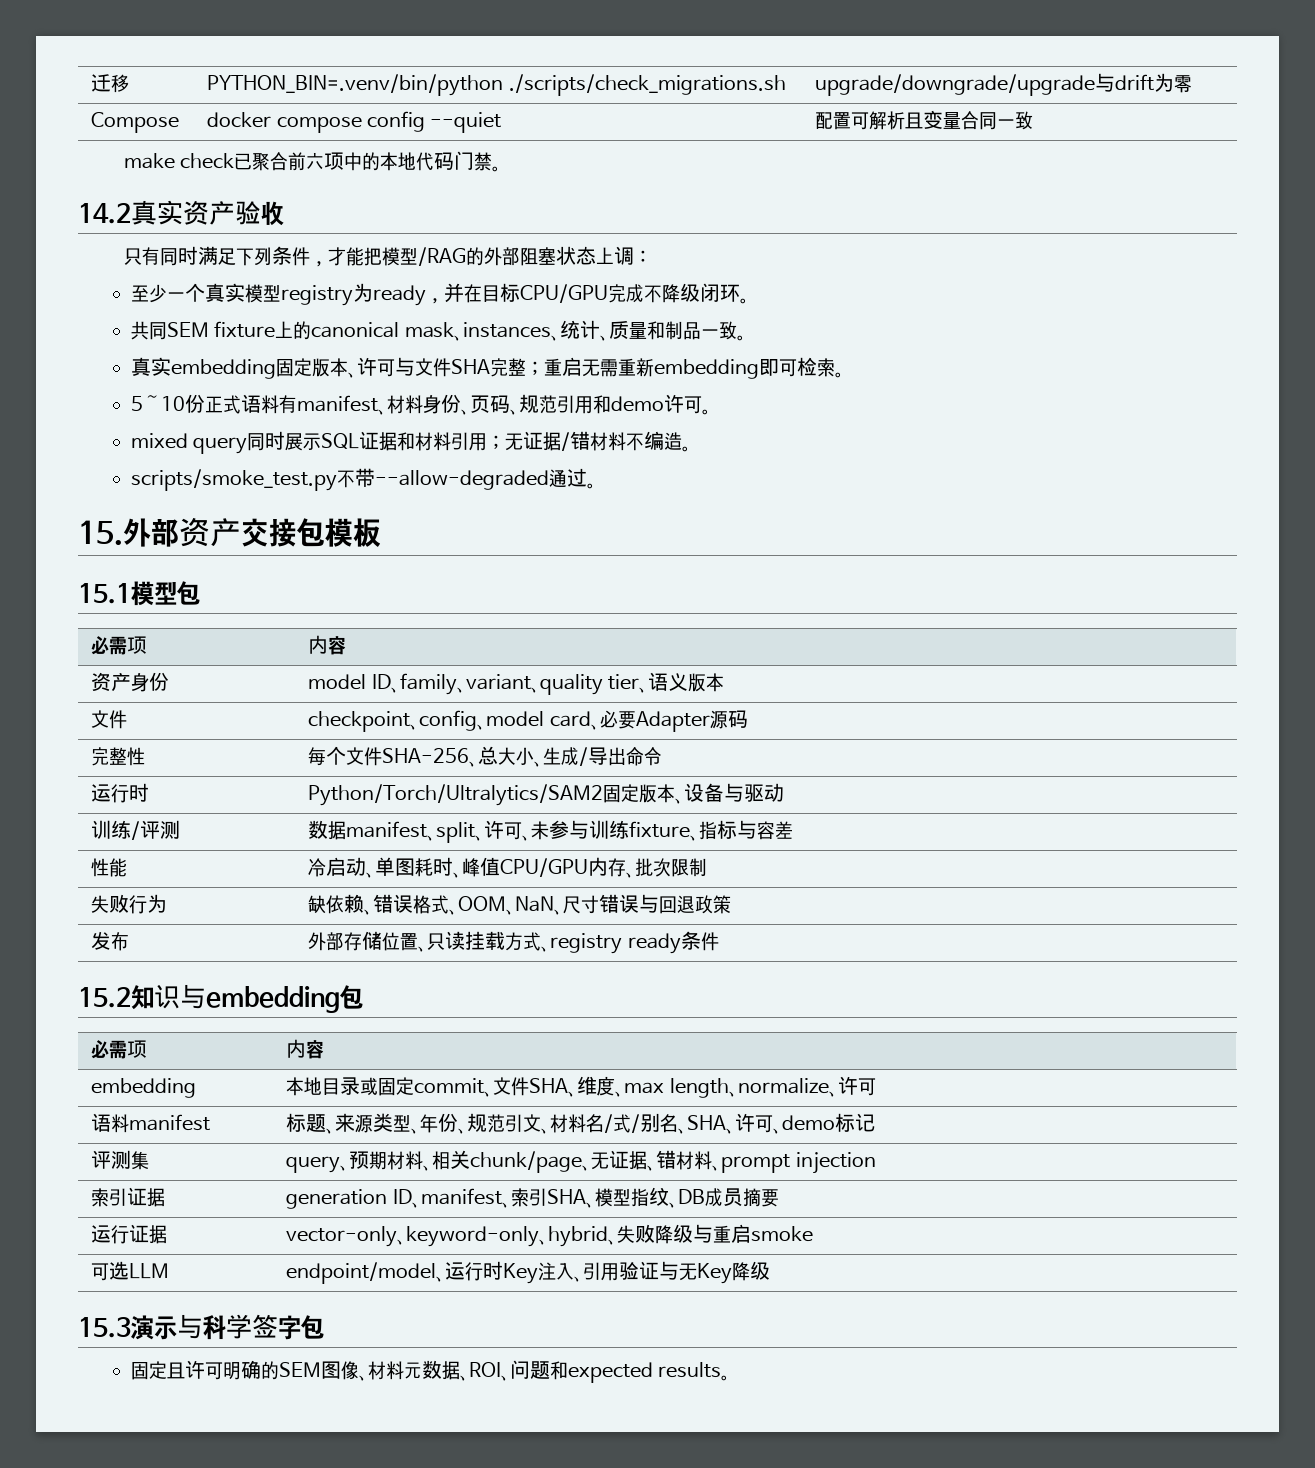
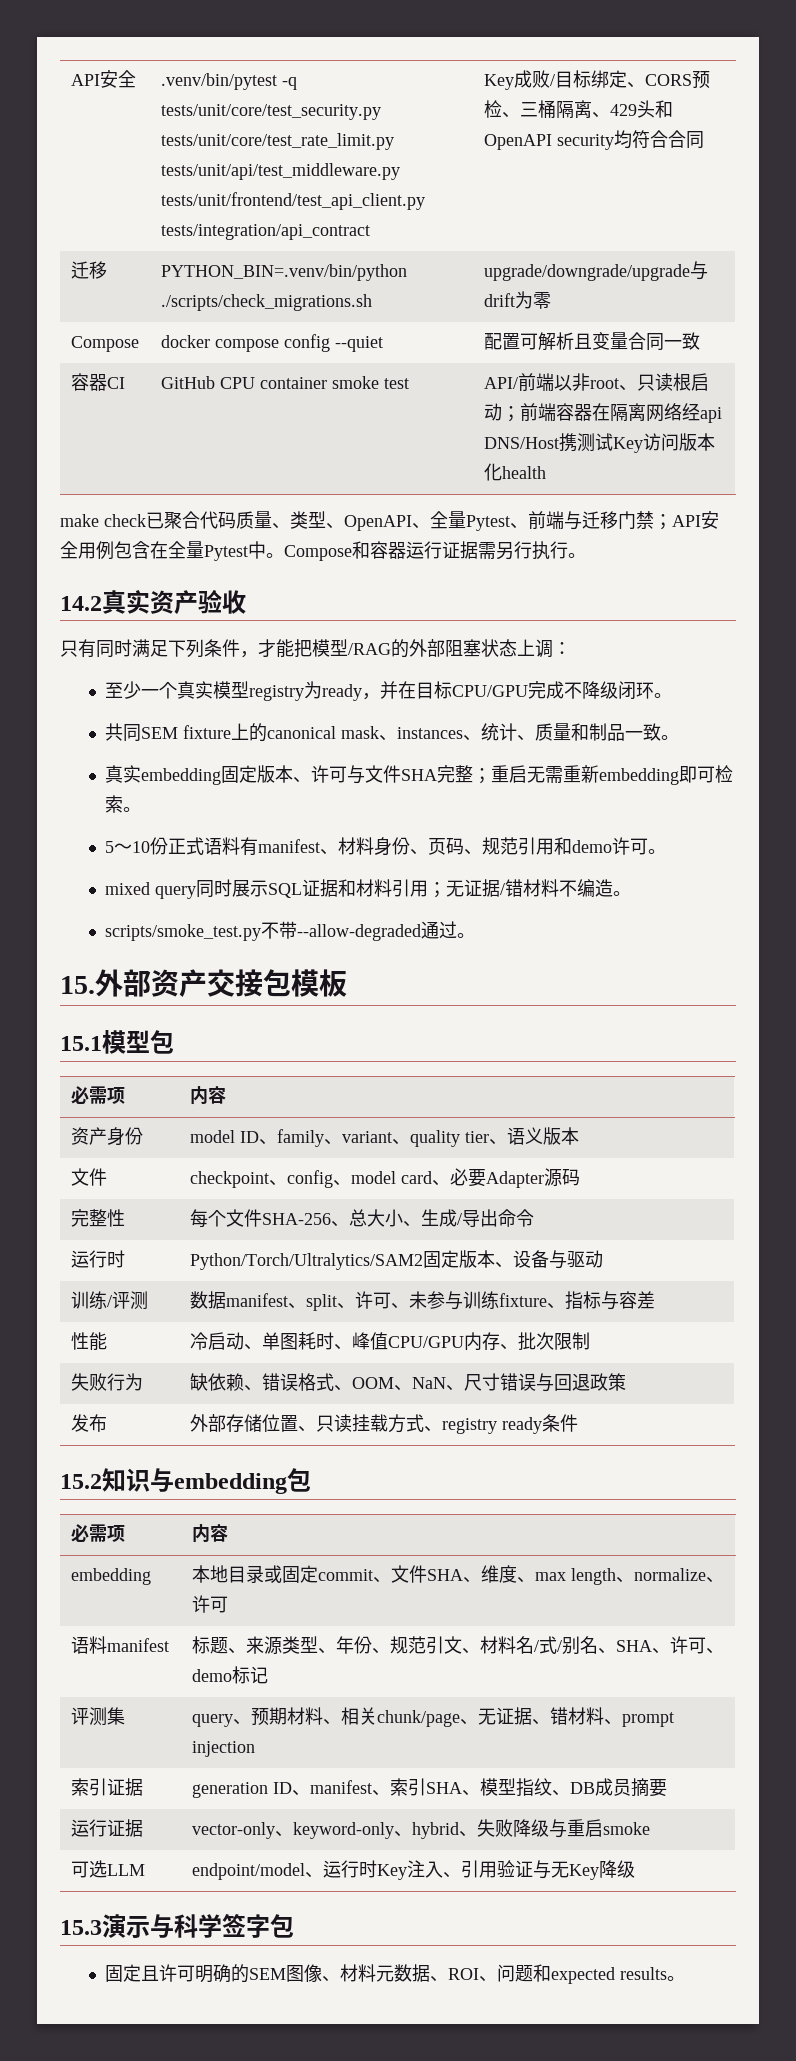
(91, 83) none -> [70,70,136,88] [160,73,297,90] [160,104,381,120] [160,133,394,150] [160,163,400,180] [160,192,425,210] [160,224,370,240] [483,70,710,90] [483,100,673,119] [483,130,704,150] API安全 | .venv/bin/pytest -q tests/unit/core/test_security.py tests/unit/core/test_rate_limit.py tests/unit/api/test_middleware.py tests/unit/frontend/test_api_client.py tests/integration/api_contract | Key成败/目标绑定、CORS预检、三桶隔离、429头和OpenAPI security均符合合同 //
[123,151,493,171] // make check已聚合前六项中的本地代码门禁 -> [70,373,125,391] [160,376,409,389] [483,373,709,391] [483,403,722,423] [483,433,715,453] [483,463,546,481] [60,511,719,531] [60,541,568,561] // 容器CI | GitHub CPU container smoke test | API/前端以非root、只读根启动；前端容器在隔离网络经api DNS/Host携测试Key访问版本化health // make check已聚合代码质量、类型、OpenAPI、全量Pytest、前端与迁移门禁；API安全用例包含在全量Pytest中。Compose和容器运行证据需另行执行

